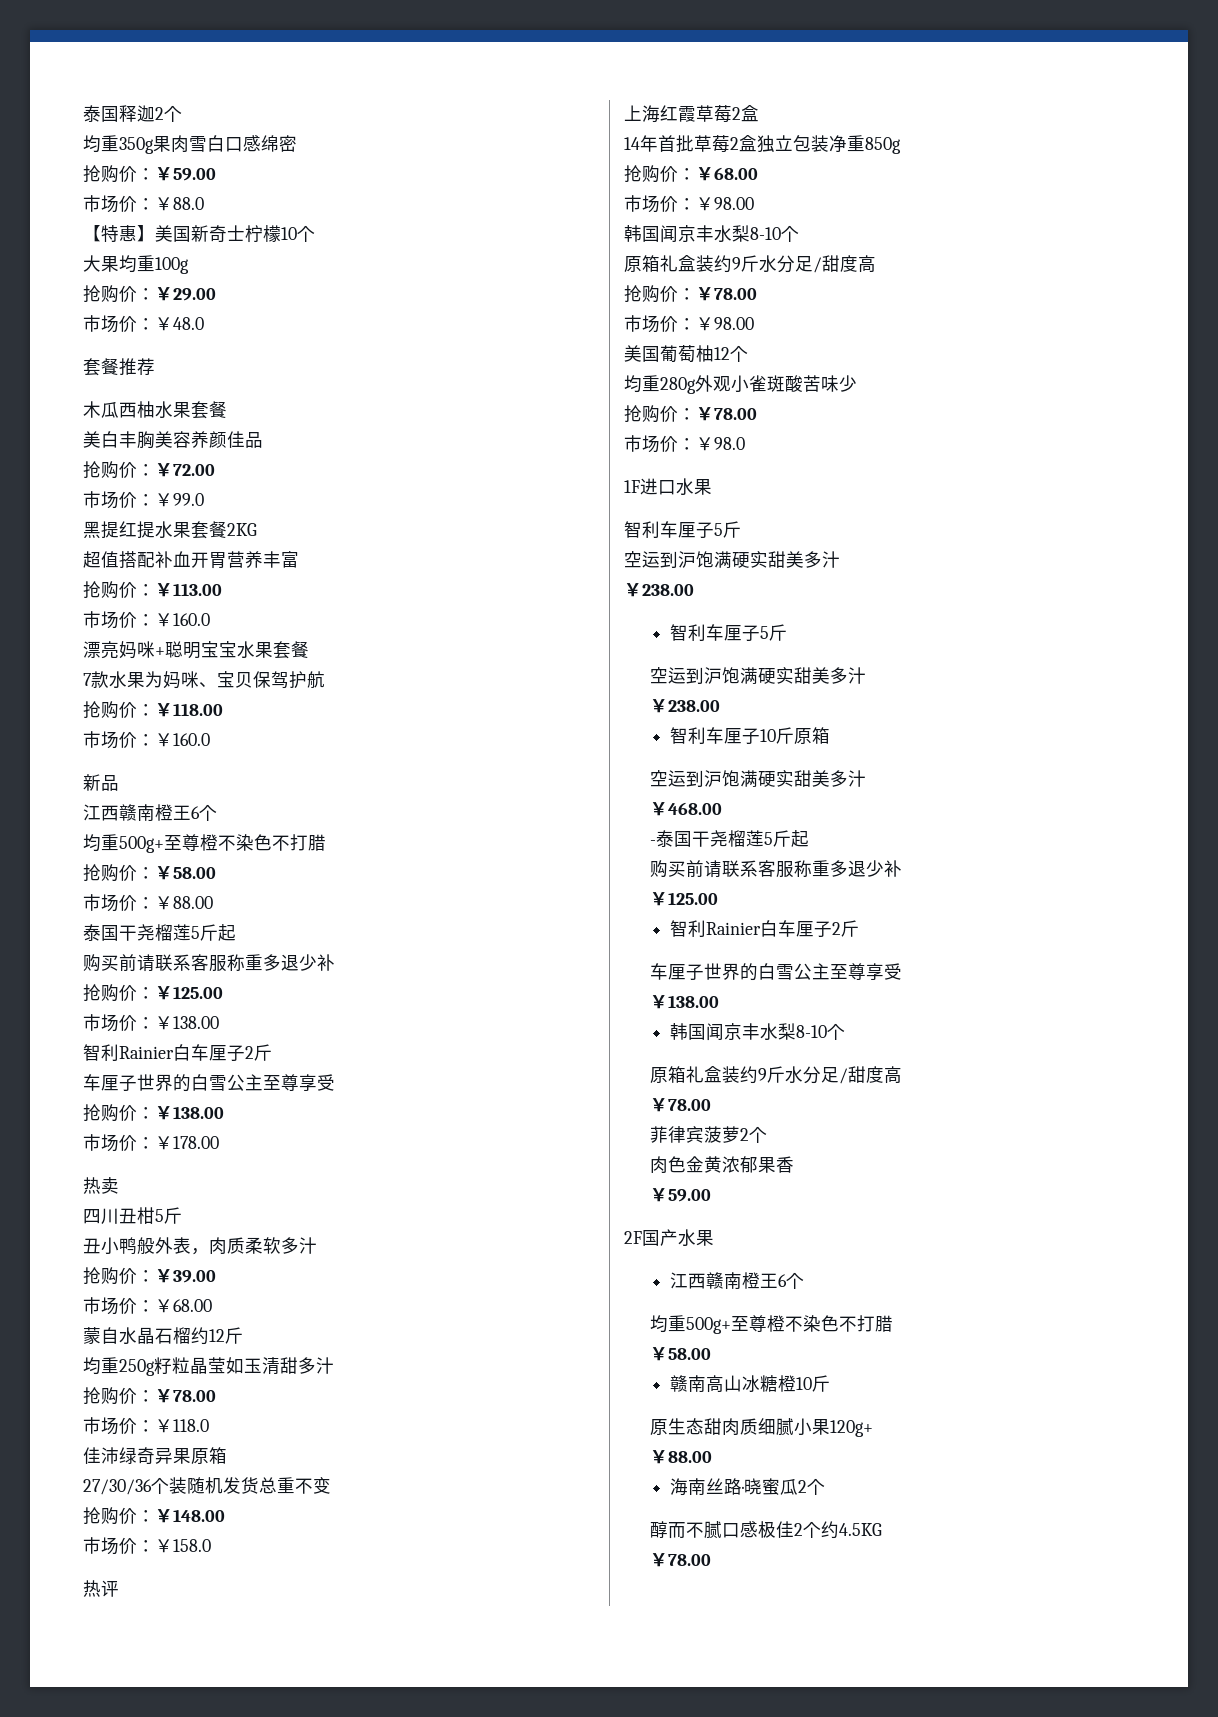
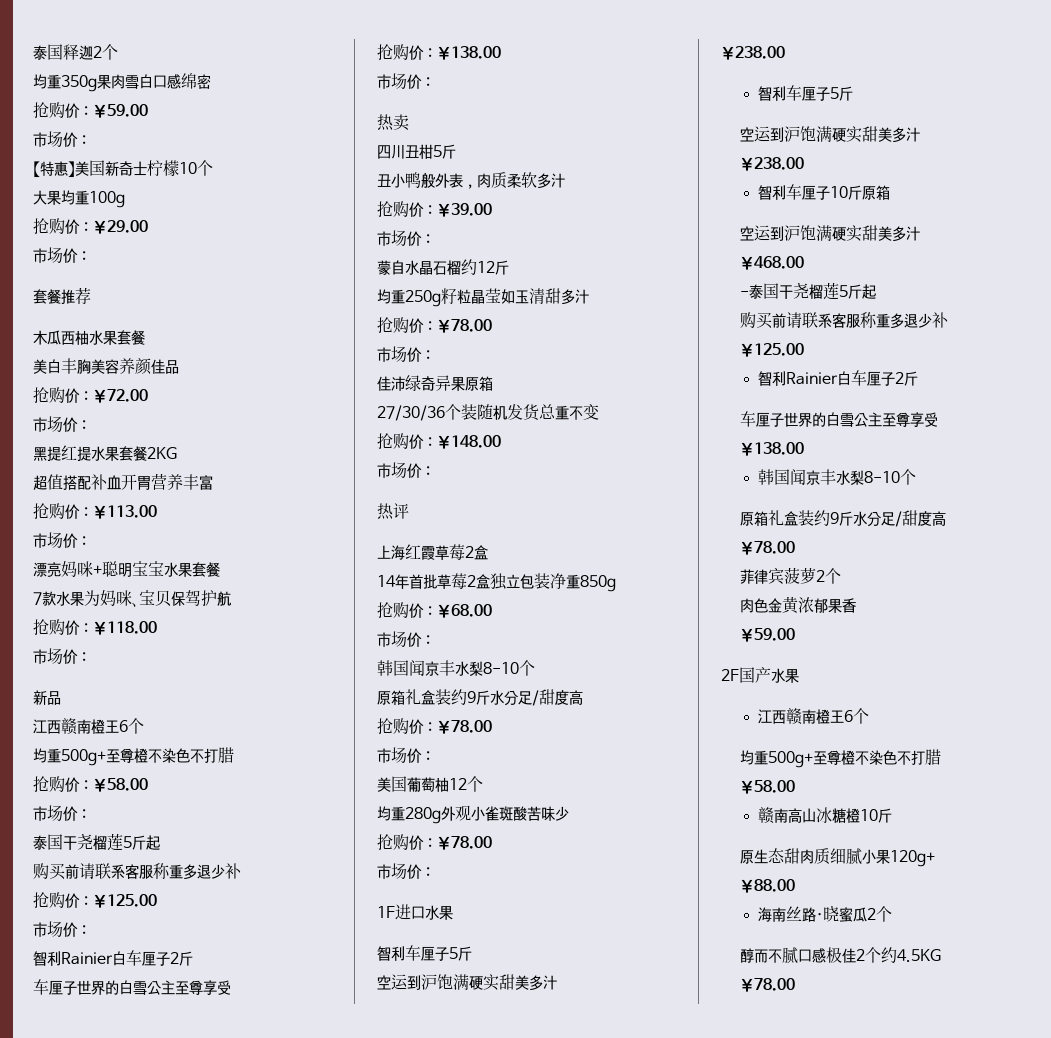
[155,197,204,211] ￥88.0 -> (91, 140) none
[155,317,204,331] ￥48.0 -> (91, 256) none
[155,493,204,507] ￥99.0 -> (91, 425) none
[155,613,210,627] ￥160.0 -> (91, 541) none
[155,733,210,747] ￥160.0 -> (91, 657) none
[155,896,213,910] ￥88.00 -> (91, 814) none
[155,1016,219,1030] ￥138.00 -> (91, 930) none
[155,1136,219,1150] ￥178.00 -> (435, 82) none
[155,1299,212,1313] ￥68.00 -> (435, 239) none
[155,1419,209,1433] ￥118.0 -> (435, 355) none
[155,1539,211,1553] ￥158.0 -> (435, 471) none
[696,197,754,211] ￥98.00 -> (435, 640) none
[696,317,754,331] ￥98.00 -> (435, 756) none
[696,437,745,451] ￥98.0 -> (435, 872) none

